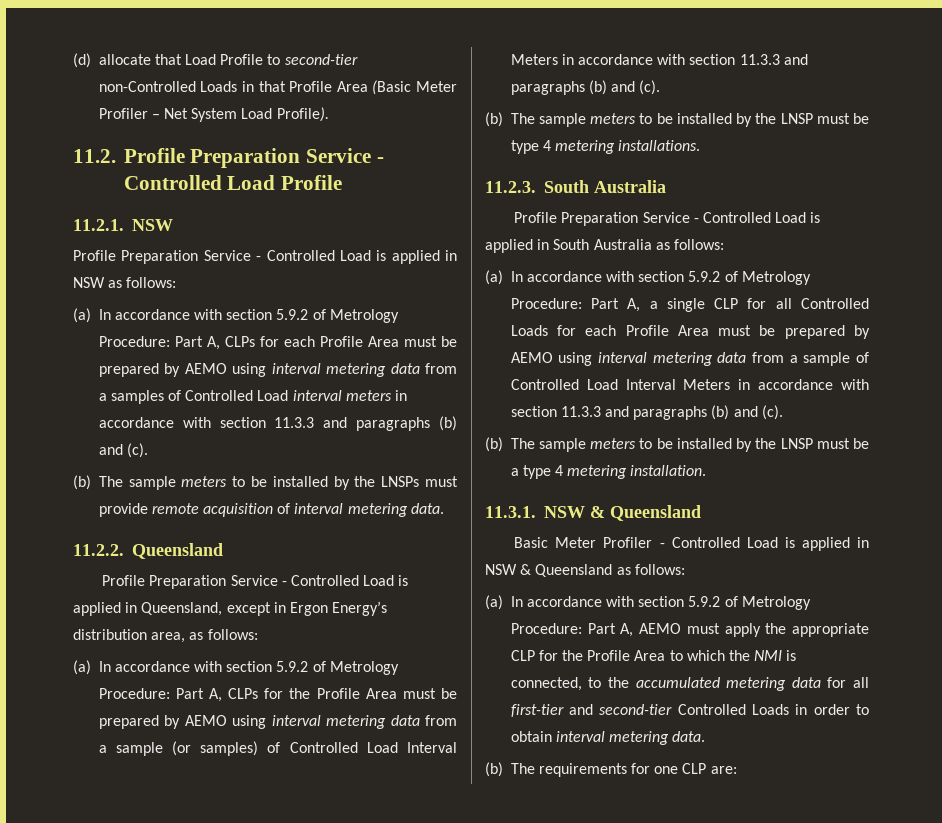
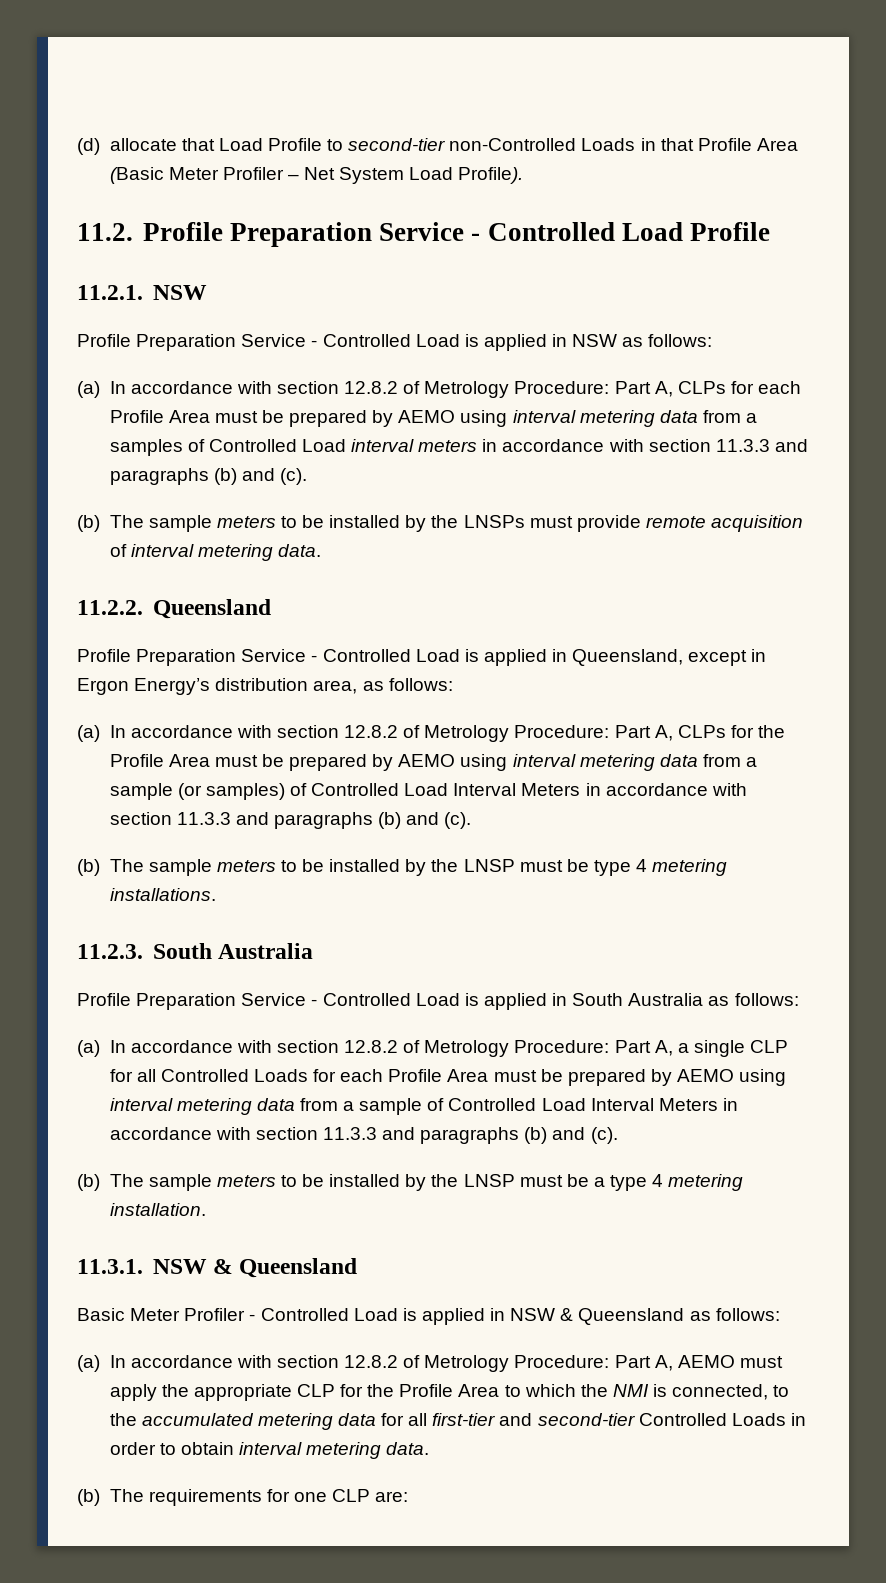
[276,309,309,320] 5.9.2 -> [344,381,399,394] 12.8.2
[276,661,309,672] 5.9.2 -> [344,725,399,738] 12.8.2
[688,271,721,282] 5.9.2 -> [344,1040,399,1053] 12.8.2
[688,596,721,607] 5.9.2 -> [344,1355,399,1368] 12.8.2

